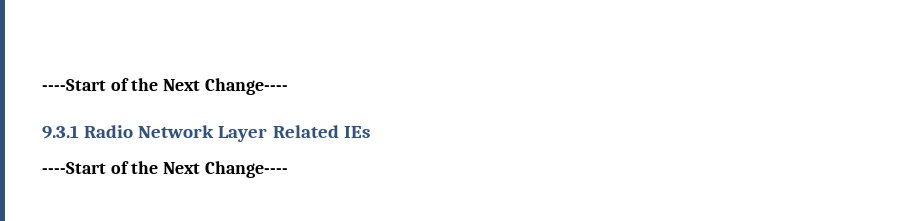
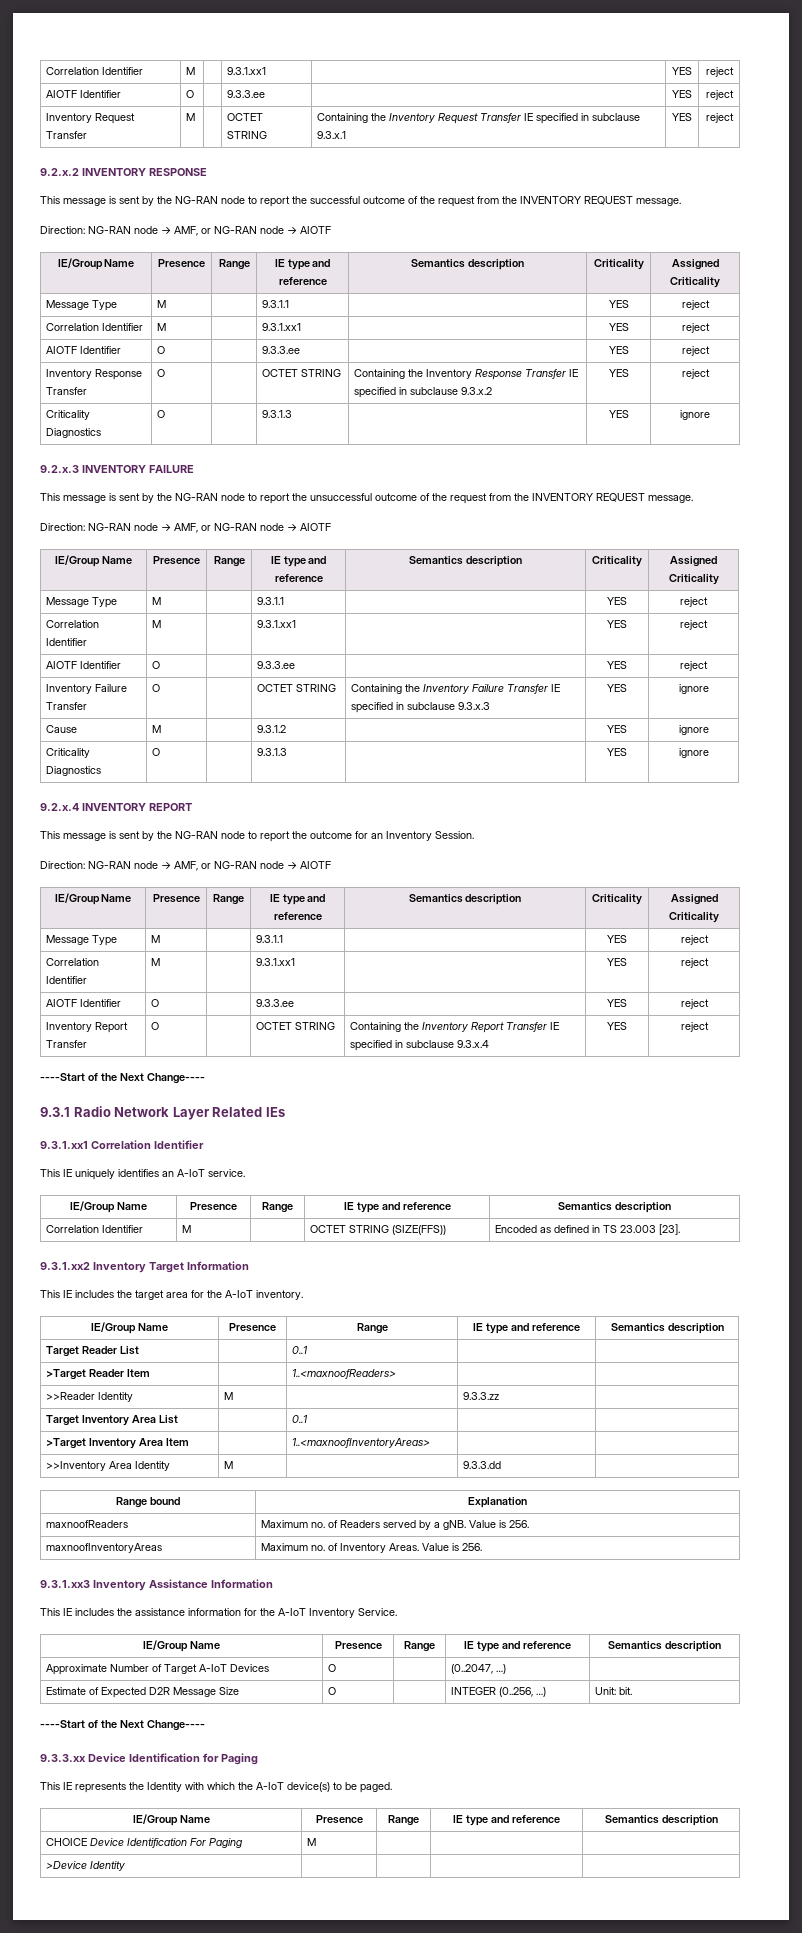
(42, 85) none -> [46,67,144,75] [186,67,196,75] [227,67,267,75] [672,67,692,75] [705,67,734,77] [46,90,122,98] [186,90,195,98] [227,90,266,98] [672,90,692,98] [705,90,734,100] [46,113,136,124] [46,131,88,139] [186,113,196,121] [227,113,264,121] [227,131,268,139] [317,113,641,124] [317,131,347,139] [672,113,692,121] [705,113,734,123] [40,168,207,176] [40,196,681,207] [40,226,331,236] [57,258,135,270] [158,259,205,268] [218,259,250,270] [274,259,331,270] [278,277,327,285] [411,259,524,270] [593,259,644,270] [671,259,719,270] [670,277,720,288] [46,300,118,311] [157,300,167,308] [262,300,290,308] [608,300,629,308] [681,300,710,310] [46,323,144,331] [157,323,167,331] [262,323,302,331] [608,323,629,331] [681,323,710,333] [46,346,122,354] [157,346,166,354] [262,346,301,354] [608,346,629,354] [681,346,710,356] [46,369,143,380] [46,387,88,395] [157,369,166,377] [262,369,342,377] [354,369,579,380] [354,387,493,398] [608,369,629,377] [681,369,710,379] [46,410,91,420] [46,428,102,438] [157,410,166,418] [262,410,293,418] [608,410,629,418] [680,410,710,420] [40,465,194,473] [40,493,693,504] [40,523,331,533] [55,555,132,567] [153,556,200,565] [213,556,245,567] [270,556,327,567] [274,574,323,582] [409,556,522,567] [592,556,642,567] [670,556,717,567] [668,574,719,585] [46,597,118,608] [152,597,162,605] [257,597,285,605] [607,597,627,605] [680,597,708,607] [46,620,100,628] [46,638,88,646] [152,620,162,628] [257,620,297,628] [607,620,627,628] [680,620,708,630] [46,661,122,669] [152,661,161,669] [257,661,296,669] [607,661,627,669] [680,661,708,671] [46,684,128,694] [46,702,88,710] [152,684,161,692] [257,684,337,692] [351,684,561,694] [351,702,491,713] [607,684,627,692] [678,684,709,694] [46,725,78,733] [152,725,162,733] [257,725,287,733] [607,725,627,733] [678,725,709,735] [46,748,91,758] [46,766,102,776] [152,748,161,756] [257,748,288,756] [607,748,627,756] [678,748,709,758] [40,803,192,811] [40,831,474,842] [40,861,331,871] [54,893,132,905] [152,894,200,903] [213,894,244,905] [269,894,326,905] [273,912,322,920] [408,894,522,905] [592,894,642,905] [670,894,718,905] [669,912,719,923] [46,935,118,946] [151,935,161,943] [256,935,284,943] [607,935,627,943] [680,935,709,945] [46,958,100,966] [46,976,88,984] [151,958,161,966] [256,958,296,966] [607,958,627,966] [680,958,709,968] [46,999,122,1007] [151,999,160,1007] [256,999,295,1007] [607,999,627,1007] [680,999,709,1009] [46,1022,129,1033] [46,1040,88,1048] [151,1022,160,1030] [256,1022,336,1030] [350,1022,560,1033] [350,1040,490,1051] [607,1022,627,1030] [680,1022,709,1032] Correlation Identifier | M | | 9.3.1.xx1 | | YES | reject // AIOTF Identifier | O | | 9.3.3.ee | | YES | reject // Inventory Request Transfer | M | | OCTET STRING | Containing the Inventory Request Transfer IE specified in subclause 9.3.x.1 | YES | reject // 9.2.x.2 INVENTORY RESPONSE // This message is sent by the NG-RAN node to report the successful outcome of the request from the INVENTORY REQUEST message. // Direction: NG-RAN node → AMF, or NG-RAN node → AIOTF // IE/Group Name | Presence | Range | IE type and reference | Semantics description | Criticality | Assigned Criticality // Message Type | M | | 9.3.1.1 | | YES | reject // Correlation Identifier | M | | 9.3.1.xx1 | | YES | reject // AIOTF Identifier | O | | 9.3.3.ee | | YES | reject // Inventory Response Transfer | O | | OCTET STRING | Containing the Inventory Response Transfer IE specified in subclause 9.3.x.2 | YES | reject // Criticality Diagnostics | O | | 9.3.1.3 | | YES | ignore // 9.2.x.3 INVENTORY FAILURE // This message is sent by the NG-RAN node to report the unsuccessful outcome of the request from the INVENTORY REQUEST message. // Direction: NG-RAN node → AMF, or NG-RAN node → AIOTF // IE/Group Name | Presence | Range | IE type and reference | Semantics description | Criticality | Assigned Criticality // Message Type | M | | 9.3.1.1 | | YES | reject // Correlation Identifier | M | | 9.3.1.xx1 | | YES | reject // AIOTF Identifier | O | | 9.3.3.ee | | YES | reject // Inventory Failure Transfer | O | | OCTET STRING | Containing the Inventory Failure Transfer IE specified in subclause 9.3.x.3 | YES | ignore // Cause | M | | 9.3.1.2 | | YES | ignore // Criticality Diagnostics | O | | 9.3.1.3 | | YES | ignore // 9.2.x.4 INVENTORY REPORT // This message is sent by the NG-RAN node to report the outcome for an Inventory Session. // Direction: NG-RAN node → AMF, or NG-RAN node → AIOTF // IE/Group Name | Presence | Range | IE type and reference | Semantics description | Criticality | Assigned Criticality // Message Type | M | | 9.3.1.1 | | YES | reject // Correlation Identifier | M | | 9.3.1.xx1 | | YES | reject // AIOTF Identifier | O | | 9.3.3.ee | | YES | reject // Inventory Report Transfer | O | | OCTET STRING | Containing the Inventory Report Transfer IE specified in subclause 9.3.x.4 | YES | reject //
[42,161,288,178] // ----Start of the Next Change---- -> [40,1140,204,1149] [40,1169,245,1180] [70,1201,147,1213] [190,1202,237,1211] [262,1202,293,1213] [343,1202,451,1213] [558,1202,671,1213] [46,1225,144,1233] [182,1225,192,1233] [310,1225,447,1235] [495,1224,681,1235] [40,1261,249,1273] [40,1290,303,1300] [91,1322,168,1334] [229,1323,276,1332] [356,1323,388,1334] [473,1323,580,1334] [610,1323,724,1334] [46,1346,140,1357] [292,1346,309,1354] [46,1369,151,1380] [292,1369,397,1379] [46,1392,134,1402] [224,1392,234,1400] [463,1392,500,1400] [46,1415,179,1426] [292,1415,309,1423] [46,1438,190,1449] [292,1438,431,1448] [46,1461,171,1471] [224,1461,234,1469] [463,1461,502,1469] [116,1497,180,1508] [468,1497,527,1508] [46,1520,129,1528] [261,1520,530,1530] [46,1543,163,1553] [261,1543,483,1553] [40,1579,273,1591] [40,1608,397,1618] [143,1640,220,1652] [334,1641,382,1650] [404,1641,435,1652] [464,1641,571,1652] [608,1641,721,1652] [46,1664,270,1675] [328,1664,337,1672] [451,1664,507,1674] [46,1687,240,1698] [328,1687,337,1695] [451,1687,547,1697] [595,1687,633,1695] [40,1720,205,1731] [40,1753,258,1765] [40,1782,392,1793] [132,1814,210,1826] [315,1815,363,1824] [388,1815,419,1826] [453,1815,560,1826] [604,1815,718,1826] [46,1838,243,1848] [307,1838,317,1846] [46,1861,126,1871] // 9.3.1.xx1 Correlation Identifier // This IE uniquely identifies an A-IoT service. // IE/Group Name | Presence | Range | IE type and reference | Semantics description // Correlation Identifier | M | | OCTET STRING (SIZE(FFS)) | Encoded as defined in TS 23.003 [23]. // 9.3.1.xx2 Inventory Target Information // This IE includes the target area for the A-IoT inventory. // IE/Group Name | Presence | Range | IE type and reference | Semantics description // Target Reader List | | 0..1 | | // >Target Reader Item | | 1..<maxnoofReaders> | | // >>Reader Identity | M | | 9.3.3.zz | // Target Inventory Area List | | 0..1 | | // >Target Inventory Area Item | | 1..<maxnoofInventoryAreas> | | // >>Inventory Area Identity | M | | 9.3.3.dd | // Range bound | Explanation // maxnoofReaders | Maximum no. of Readers served by a gNB. Value is 256. // maxnoofInventoryAreas | Maximum no. of Inventory Areas. Value is 256. // 9.3.1.xx3 Inventory Assistance Information // This IE includes the assistance information for the A-IoT Inventory Service. // IE/Group Name | Presence | Range | IE type and reference | Semantics description // Approximate Number of Target A-IoT Devices | O | | (0..2047, …) | // Estimate of Expected D2R Message Size | O | | INTEGER (0..256, …) | Unit: bit. // ----Start of the Next Change---- // 9.3.3.xx Device Identification for Paging // This IE represents the Identity with which the A-IoT device(s) to be paged. // IE/Group Name | Presence | Range | IE type and reference | Semantics description // CHOICE Device Identification For Paging | M | | | // >Device Identity | | | |

